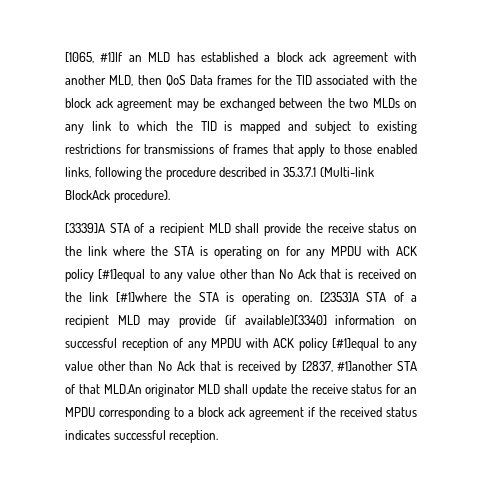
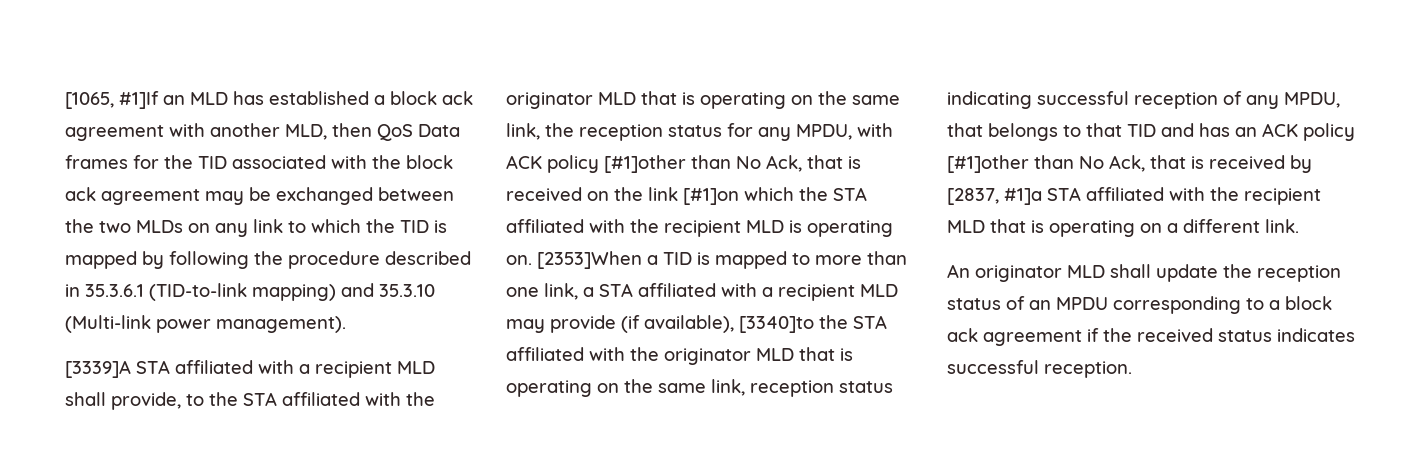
[288,121,417,134] [65,144,417,157] [65,167,91,178] and subject to existing restrictions for transmissions of frames that apply to those enabled links, -> [142,251,164,269] by
[283,167,374,177] [65,190,170,203] 35.3.7.1 (Multi-link BlockAck procedure). -> [85,283,435,301] [65,315,346,333] 35.3.6.1 (TID-to-link mapping) and 35.3.10 (Multi-link power management).
[134,223,145,233] of -> [175,360,294,374] affiliated with
[264,223,417,236] [65,246,281,259] provide the receive status on the link where the STA is operating on -> [111,392,435,410] [506,91,900,109] [506,123,722,141] provide, to the STA affiliated with the originator MLD that is operating on the same link, the reception status
[331,246,418,256] [65,269,316,282] MPDU with ACK policy [#1]equal to any value other than No Ack -> [796,123,893,140] [506,155,802,173] MPDU, with ACK policy [#1]other than No Ack,
[115,292,404,305] [#1]where the STA is operating on. [2353]A STA of -> [683,187,867,205] [506,219,893,237] [506,251,907,269] [506,283,757,300] [#1]on which the STA affiliated with the recipient MLD is operating on. [2353]When a TID is mapped to more than one link, a STA affiliated with
[244,315,418,325] [65,338,417,351] [65,361,195,371] available)[3340] information on successful reception of any MPDU with ACK policy [#1]equal to any value other than No Ack -> [644,315,887,333] [506,347,853,365] [506,379,893,397] [947,91,1340,109] [947,123,1355,141] [947,155,1145,173] available), [3340]to the STA affiliated with the originator MLD that is operating on the same link, reception status indicating successful reception of any MPDU, that belongs to that TID and has an ACK policy [#1]other than No Ack,
[337,361,417,371] [65,384,142,394] #1]another STA of that MLD.An -> [1004,187,1321,205] [947,219,1299,237] [947,264,970,278] #1]a STA affiliated with the recipient MLD that is operating on a different link. // An
[311,384,402,394] receive status for -> [1257,265,1341,282] [947,296,1025,310] reception status of

